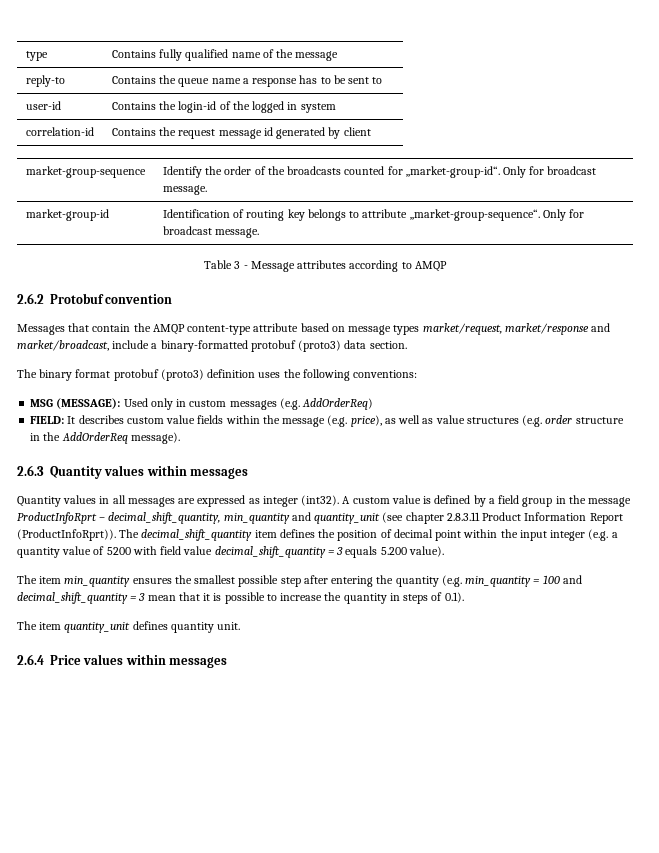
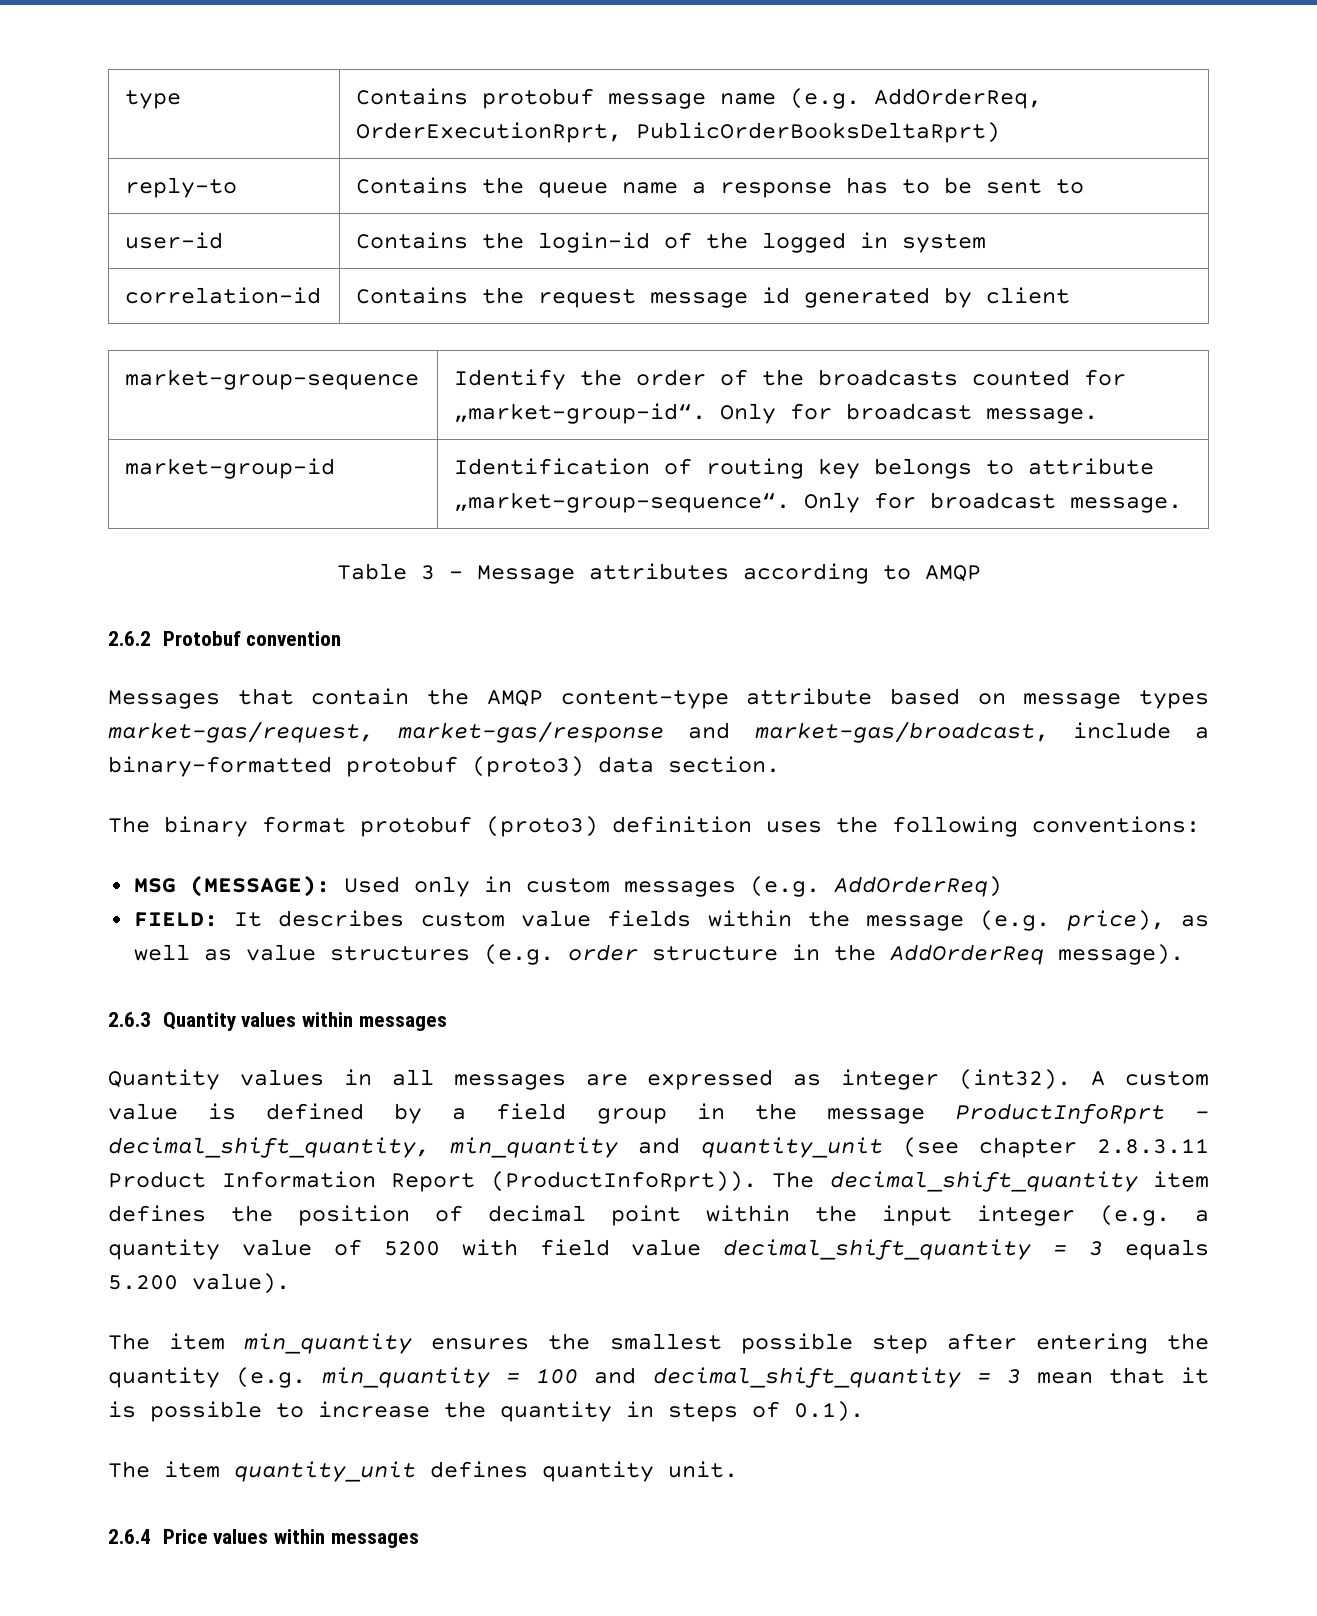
[159,49,339,61] fully qualified name of the message -> [482,88,1043,109] [356,122,1001,143] protobuf message name (e.g. AddOrderReq, OrderExecutionRprt, PublicOrderBooksDeltaRprt)
[422,323,611,335] [17,340,109,351] market/request, market/response and market/broadcast, -> [108,722,1049,743] market-gas/request, market-gas/response and market-gas/broadcast,

